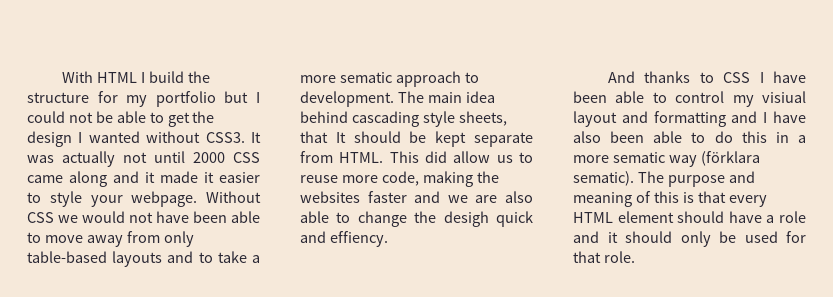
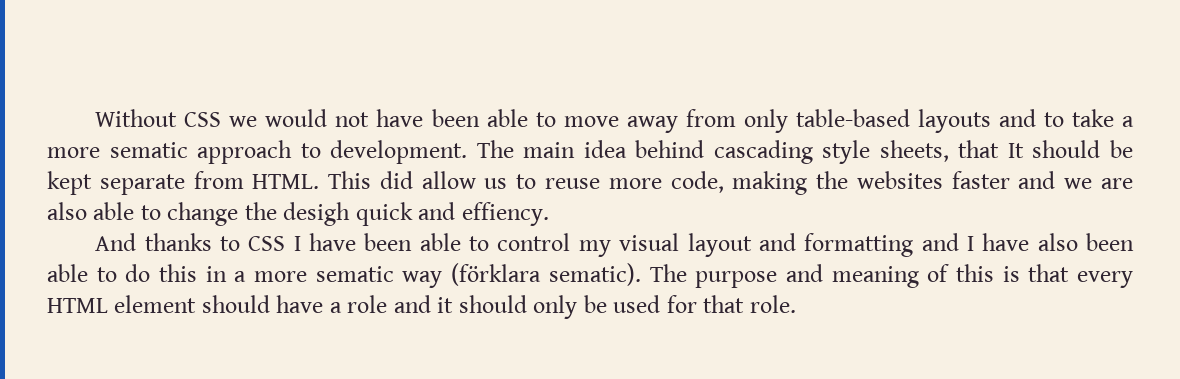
[61,71,210,83] [27,91,260,107] [27,111,215,127] [27,131,261,147] [27,151,260,167] [27,171,260,187] [27,191,198,207] With HTML I build the structure for my portfolio but I could not be able to get the design I wanted without CSS3. It was actually not until 2000 CSS came along and it made it easier to style your webpage. -> (95, 118) none
[762,91,806,103] visiual -> [619,233,680,251] visual

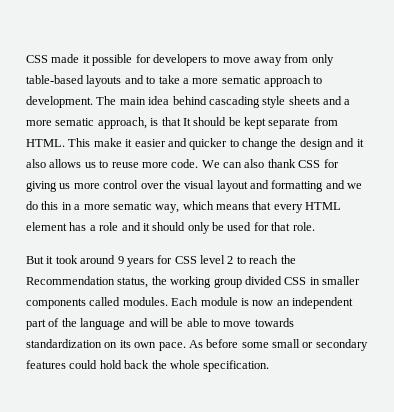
[95,109,528,127] Without CSS we would not have been able -> [26,54,207,66] CSS made it possible for developers
[879,140,949,162] sheets, -> [288,96,351,105] [26,117,159,129] sheets and a more sematic approach, is
[379,171,1134,195] [47,202,549,226] [95,233,611,257] did allow us to reuse more code, making the websites faster and we are also able to change the desigh quick and effiency. // And thanks to CSS I have been able to control my -> [93,138,364,150] [26,159,339,168] [26,180,181,192] make it easier and quicker to change the design and it also allows us to reuse more code. We can also thank CSS for giving us more control over the
[966,233,1134,251] [47,264,117,282] I have also been able to -> [347,183,363,189] we
[402,263,1020,288] way (förklara sematic). The purpose and meaning of this is -> [155,201,249,213] way, which means
[201,295,324,313] should have -> [69,222,87,231] has
(796, 304) none -> [26,255,296,267] [26,276,360,288] [26,297,353,309] [26,318,294,330] [26,339,368,351] [26,360,270,372] // But it took around 9 years for CSS level 2 to reach the Recommendation status, the working group divided CSS in smaller components called modules. Each module is now an independent part of the language and will be able to move towards standardization on its own pace. As before some small or secondary features could hold back the whole specification.

